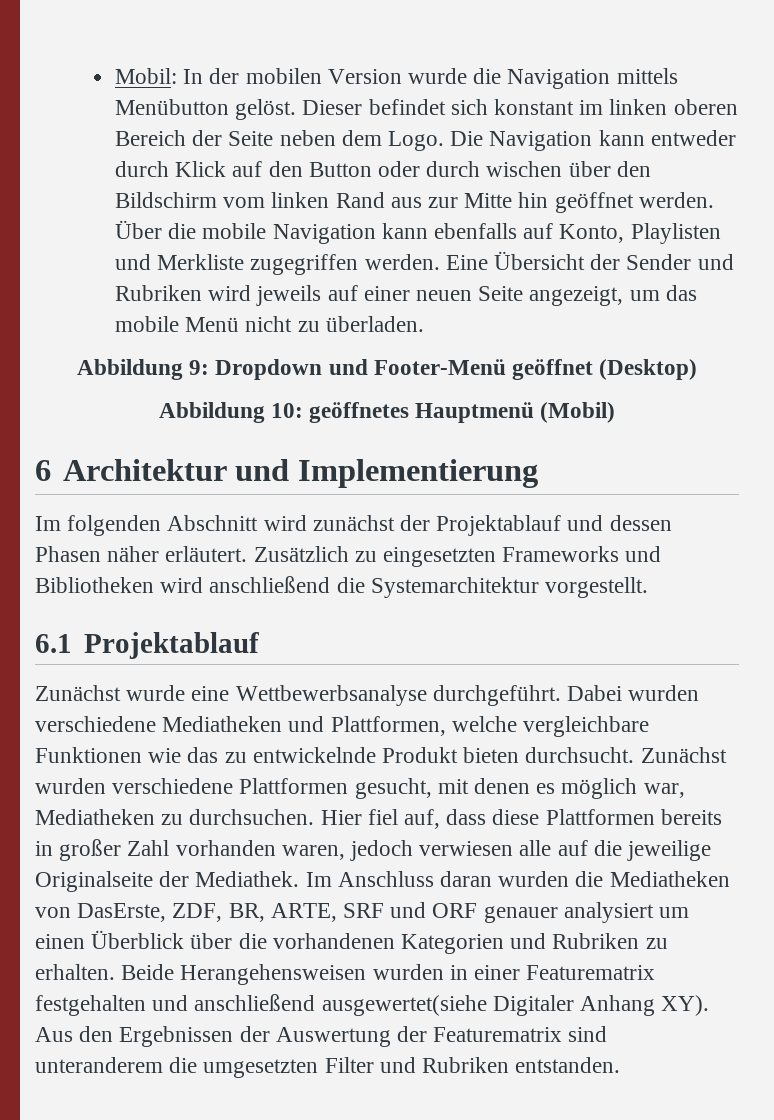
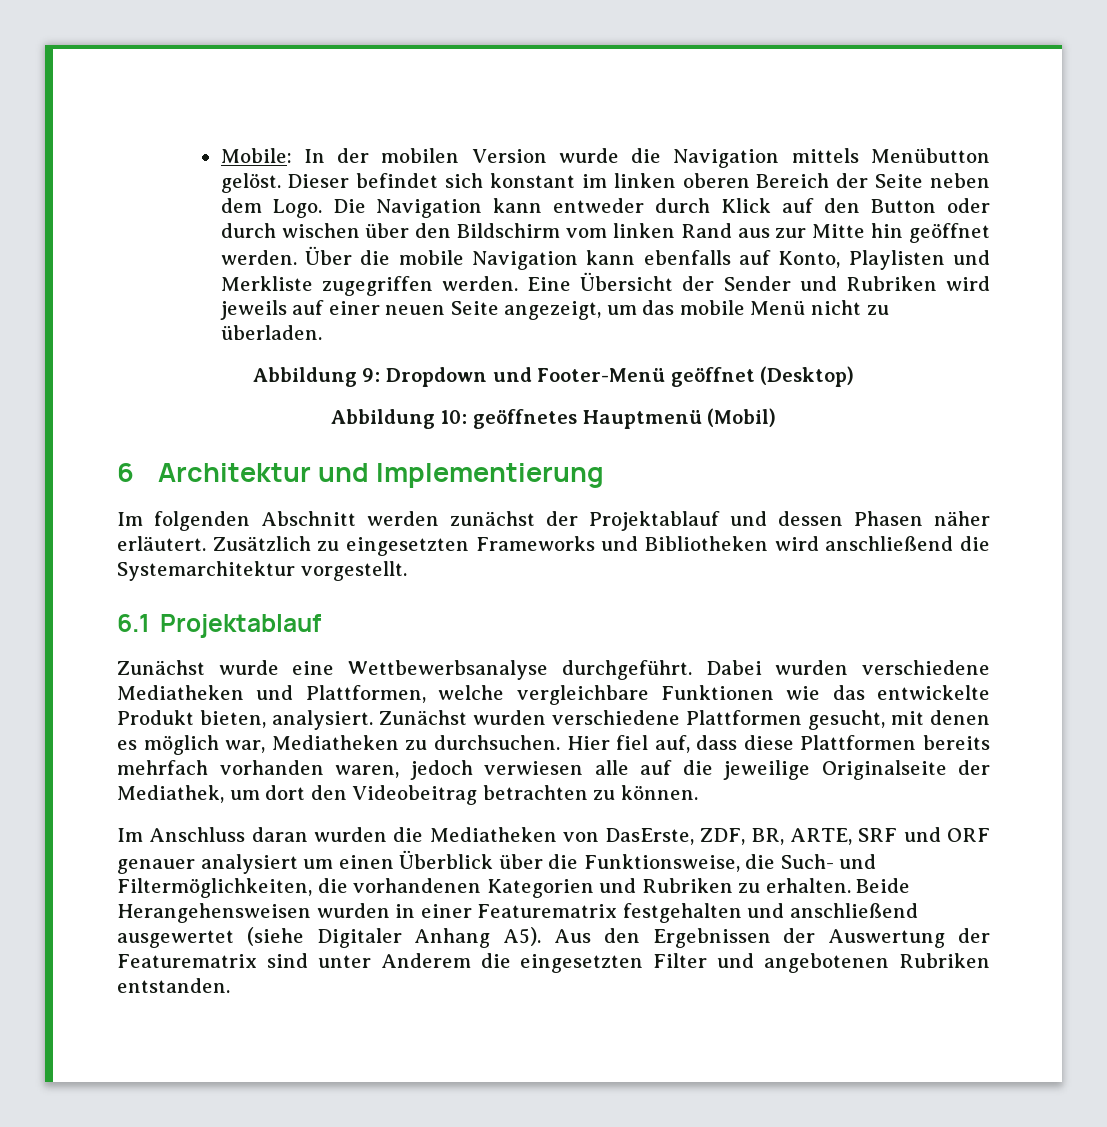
[114,68,177,84] Mobil: -> [220,148,292,163] Mobile:
[263,515,307,531] wird -> [367,511,439,526] werden
[224,747,635,763] zu entwickelnde Produkt bieten durchsucht. -> [877,685,990,700] [117,710,373,730] entwickelte Produkt bieten, analysiert.
[35,839,170,861] in großer Zahl -> [117,760,208,775] mehrfach
[195,871,300,887] Mediathek. -> [117,785,698,805] Mediathek, um dort den Videobeitrag betrachten zu können. //
(267, 941) none -> [583,854,877,872] [117,878,348,898] Funktionsweise, die Such- und Filtermöglichkeiten, die
[321,995,487,1016] ausgewertet(siehe -> [117,927,304,948] ausgewertet (siehe
[661,995,710,1016] XY). -> [503,927,542,946] A5).
[35,1057,319,1078] unteranderem die umgesetzten -> [317,953,644,973] unter Anderem die eingesetzten
(416, 1065) none -> [764,953,890,973] angebotenen

